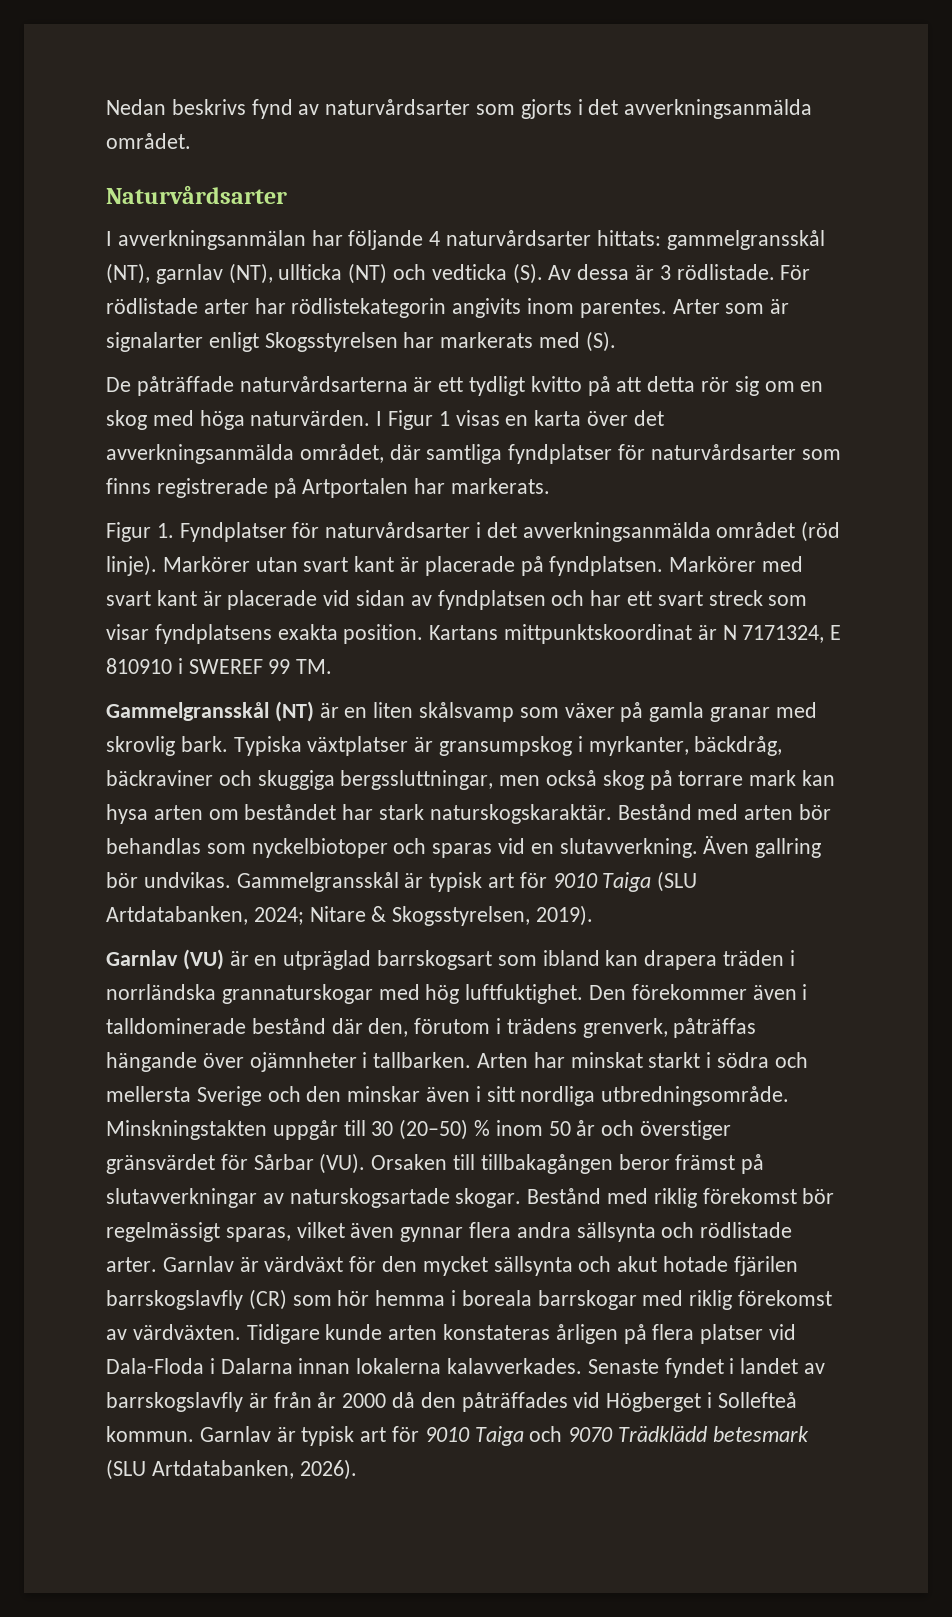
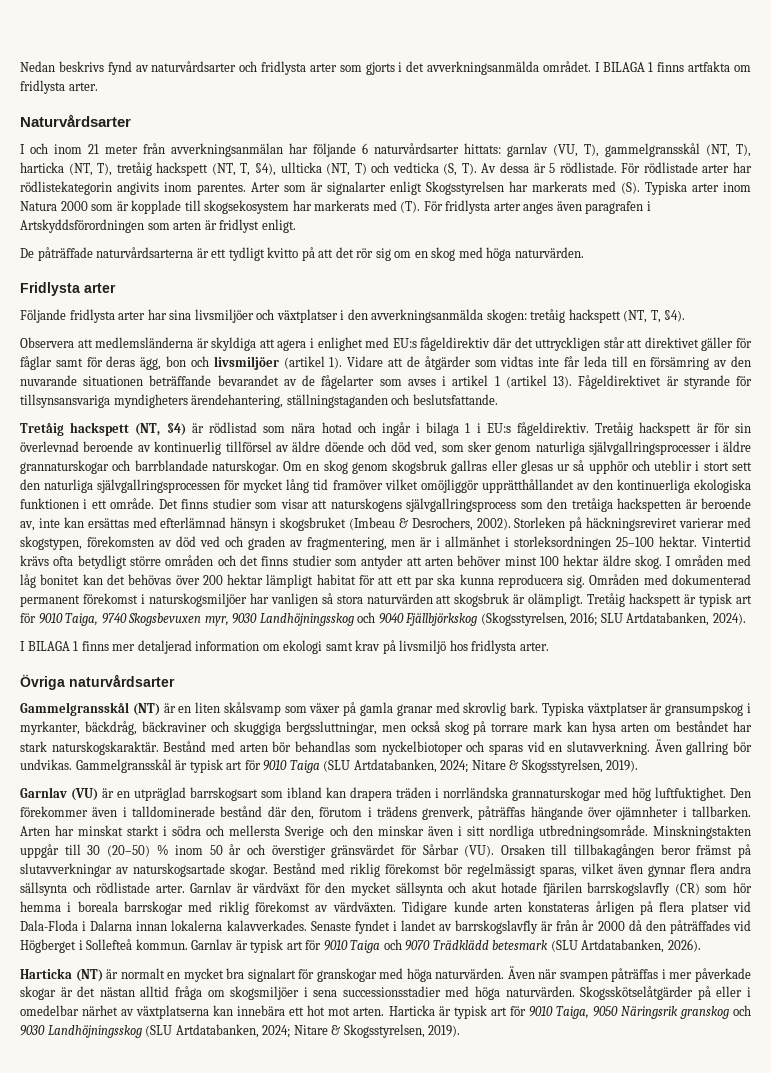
(471, 107) none -> [239,61,337,75] och fridlysta arter
[106,185,287,204] [106,231,112,246] // Naturvårdsarter // I -> [594,61,752,72] [20,80,98,94] [20,114,131,127] [20,143,165,154] I BILAGA 1 finns artfakta om fridlysta arter. // Naturvårdsarter // I och inom 21 meter från
[429,231,441,246] 4 -> [362,143,368,154] 6
[666,230,825,250] [106,263,543,284] gammelgransskål (NT), garnlav (NT), ullticka (NT) och vedticka (S). -> [507,143,751,157] [20,162,477,176] garnlav (VU, T), gammelgransskål (NT, T), harticka (NT, T), tretåig hackspett (NT, T, §4), ullticka (NT, T) och vedticka (S, T).
[659,265,671,280] 3 -> [549,163,556,173] 5
(616, 341) none -> [645,181,751,195] [20,200,651,214] [20,219,296,233] Typiska arter inom Natura 2000 som är kopplade till skogsekosystem har markerats med (T). För fridlysta arter anges även paragrafen i Artskyddsförordningen som arten är fridlyst enligt.
[647,376,696,392] detta -> [335,247,354,258] det
[376,410,664,430] [106,444,841,464] [106,478,551,498] [106,521,841,542] [106,555,804,576] [106,590,808,610] [106,624,842,644] [106,658,333,674] I Figur 1 visas en karta över det avverkningsanmälda området, där samtliga fyndplatser för naturvårdsarter som finns registrerade på Artportalen har markerats. // Figur 1. Fyndplatser för naturvårdsarter i det avverkningsanmälda området (röd linje). Markörer utan svart kant är placerade på fyndplatsen. Markörer med svart kant är placerade vid sidan av fyndplatsen och har ett svart streck som visar fyndplatsens exakta position. Kartans mittpunktskoordinat är N 7171324, E 810910 i SWEREF 99 TM. -> [20,282,116,296] [20,309,686,323] [20,337,752,351] [20,356,752,370] [20,375,753,389] [20,394,498,408] [20,422,751,436] [20,441,752,455] [20,460,753,474] [20,479,751,493] [20,498,751,512] [20,517,751,531] [20,536,752,550] [20,555,752,569] [20,574,751,588] [20,593,753,607] [20,612,746,626] [20,640,549,654] [20,674,175,690] // Fridlysta arter // Följande fridlysta arter har sina livsmiljöer och växtplatser i den avverkningsanmälda skogen: tretåig hackspett (NT, T, §4). // Observera att medlemsländerna är skyldiga att agera i enlighet med EU:s fågeldirektiv där det uttryckligen står att direktivet gäller för fåglar samt för deras ägg, bon och livsmiljöer (artikel 1). Vidare att de åtgärder som vidtas inte får leda till en försämring av den nuvarande situationen beträffande bevarandet av de fågelarter som avses i artikel 1 (artikel 13). Fågeldirektivet är styrande för tillsynsansvariga myndigheters ärendehantering, ställningstaganden och beslutsfattande. // Tretåig hackspett (NT, §4) är rödlistad som nära hotad och ingår i bilaga 1 i EU:s fågeldirektiv. Tretåig hackspett är för sin överlevnad beroende av kontinuerlig tillförsel av äldre döende och död ved, som sker genom naturliga självgallringsprocesser i äldre grannaturskogar och barrblandade naturskogar. Om en skog genom skogsbruk gallras eller glesas ur så upphör och uteblir i stort sett den naturliga självgallringsprocessen för mycket lång tid framöver vilket omöjliggör upprätthållandet av den kontinuerliga ekologiska funktionen i ett område. Det finns studier som visar att naturskogens självgallringsprocess som den tretåiga hackspetten är beroende av, inte kan ersättas med efterlämnad hänsyn i skogsbruket (Imbeau & Desrochers, 2002). Storleken på häckningsreviret varierar med skogstypen, förekomsten av död ved och graden av fragmentering, men är i allmänhet i storleksordningen 25–100 hektar. Vintertid krävs ofta betydligt större områden och det finns studier som antyder att arten behöver minst 100 hektar äldre skog. I områden med låg bonitet kan det behövas över 200 hektar lämpligt habitat för att ett par ska kunna reproducera sig. Områden med dokumenterad permanent förekomst i naturskogsmiljöer har vanligen så stora naturvärden att skogsbruk är olämpligt. Tretåig hackspett är typisk art för 9010 Taiga, 9740 Skogsbevuxen myr, 9030 Landhöjningsskog och 9040 Fjällbjörkskog (Skogsstyrelsen, 2016; SLU Artdatabanken, 2024). // I BILAGA 1 finns mer detaljerad information om ekologi samt krav på livsmiljö hos fridlysta arter. // Övriga naturvårdsarter
(357, 1469) none -> [20,966,751,982] [20,986,751,1000] [20,1005,751,1019] [20,1024,461,1038] // Harticka (NT) är normalt en mycket bra signalart för granskogar med höga naturvärden. Även när svampen påträffas i mer påverkade skogar är det nästan alltid fråga om skogsmiljöer i sena successionsstadier med höga naturvärden. Skogsskötselåtgärder på eller i omedelbar närhet av växtplatserna kan innebära ett hot mot arten. Harticka är typisk art för 9010 Taiga, 9050 Näringsrik granskog och 9030 Landhöjningsskog (SLU Artdatabanken, 2024; Nitare & Skogsstyrelsen, 2019).

